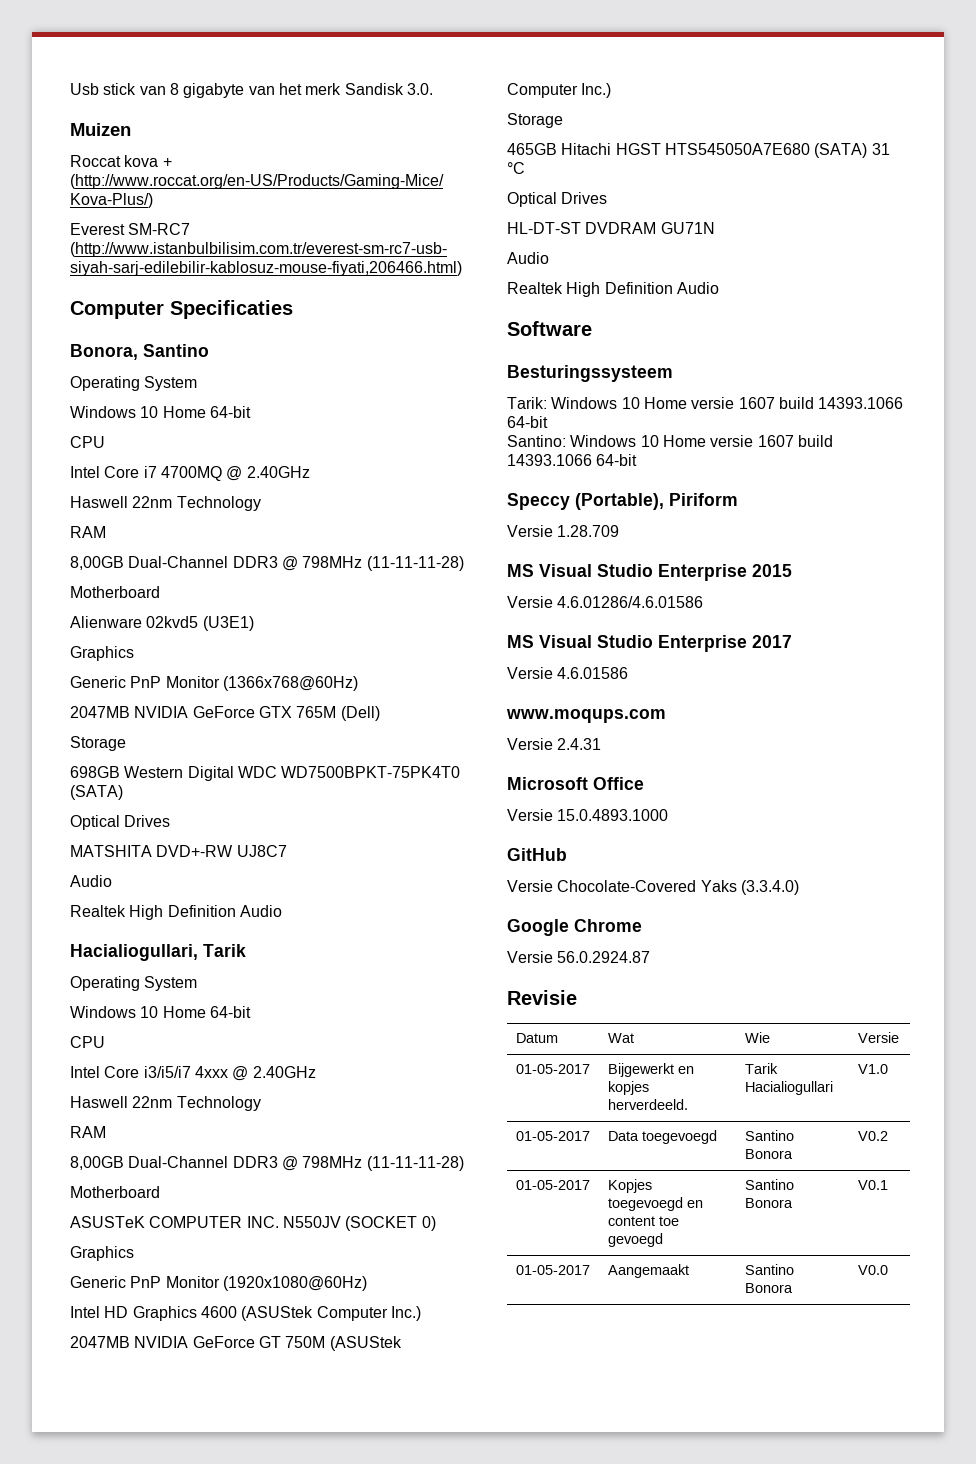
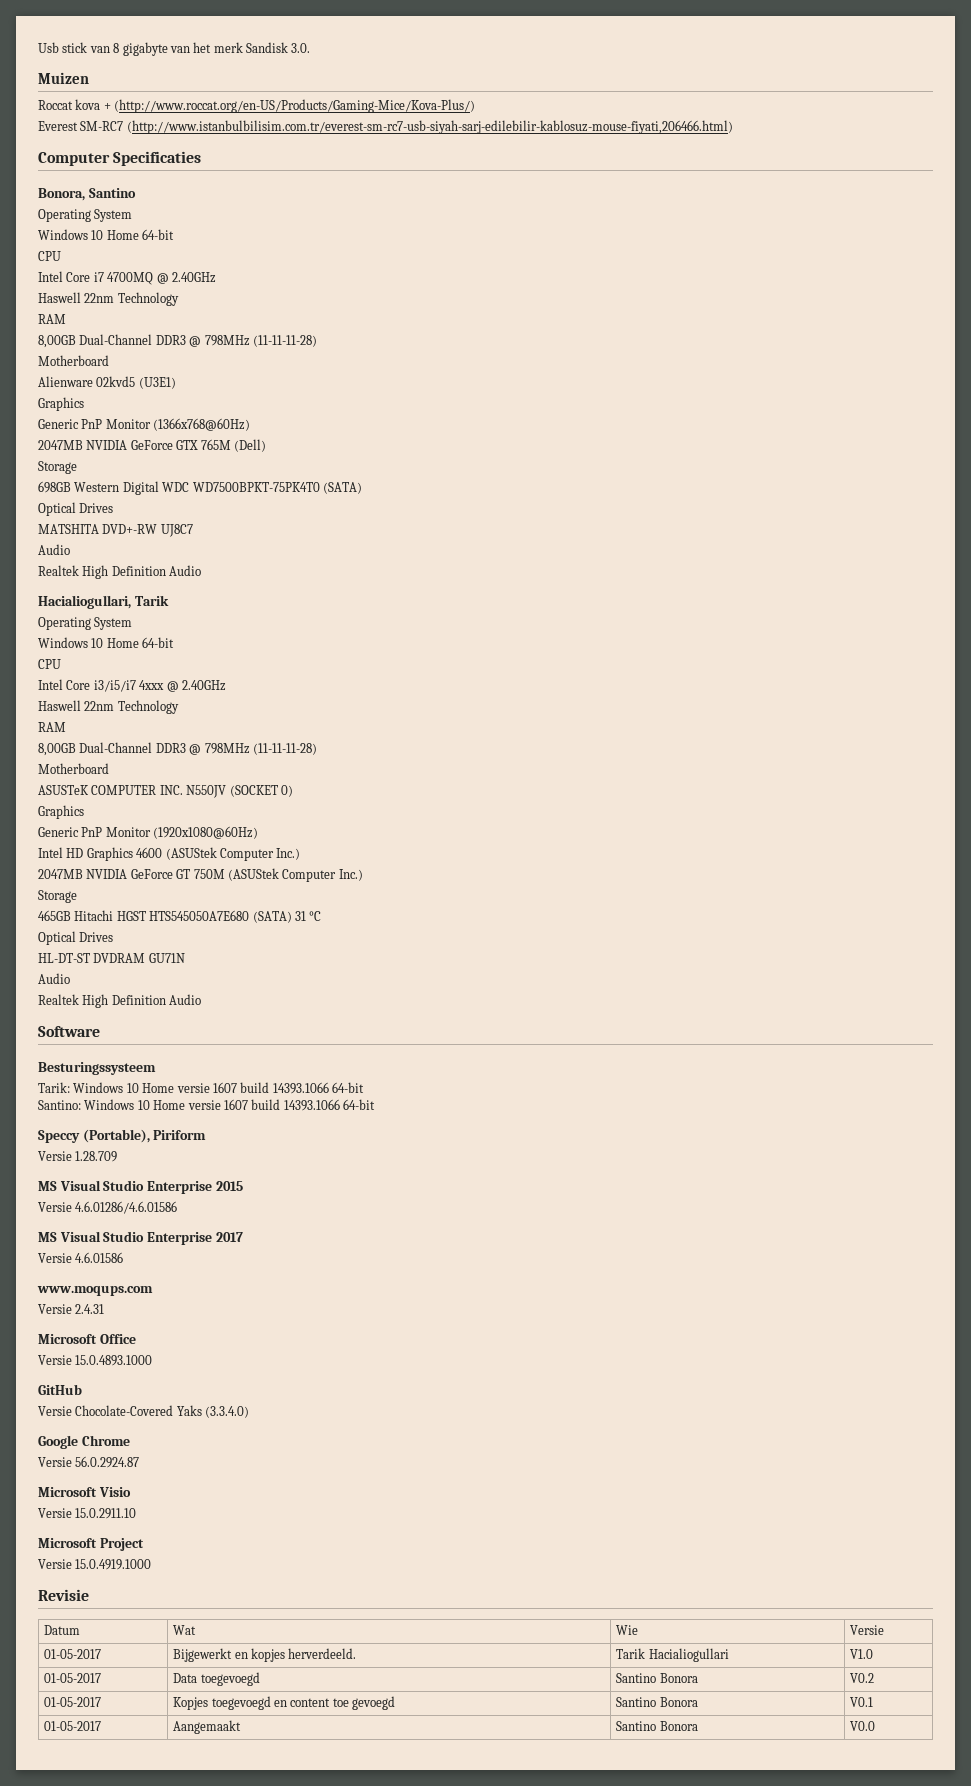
(651, 957) none -> [38,1487,131,1497] [38,1508,137,1519] [38,1538,144,1551] [38,1559,152,1570] // Microsoft Visio // Versie 15.0.2911.10 // Microsoft Project // Versie 15.0.4919.1000

